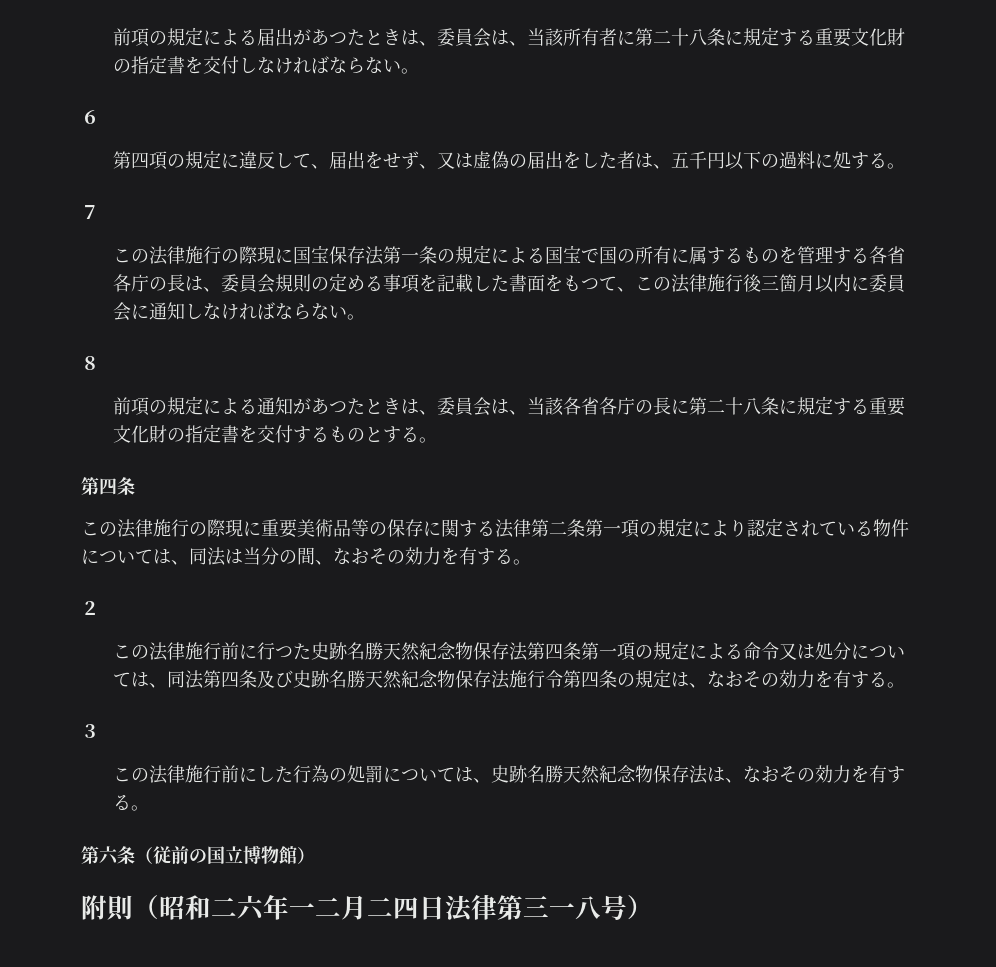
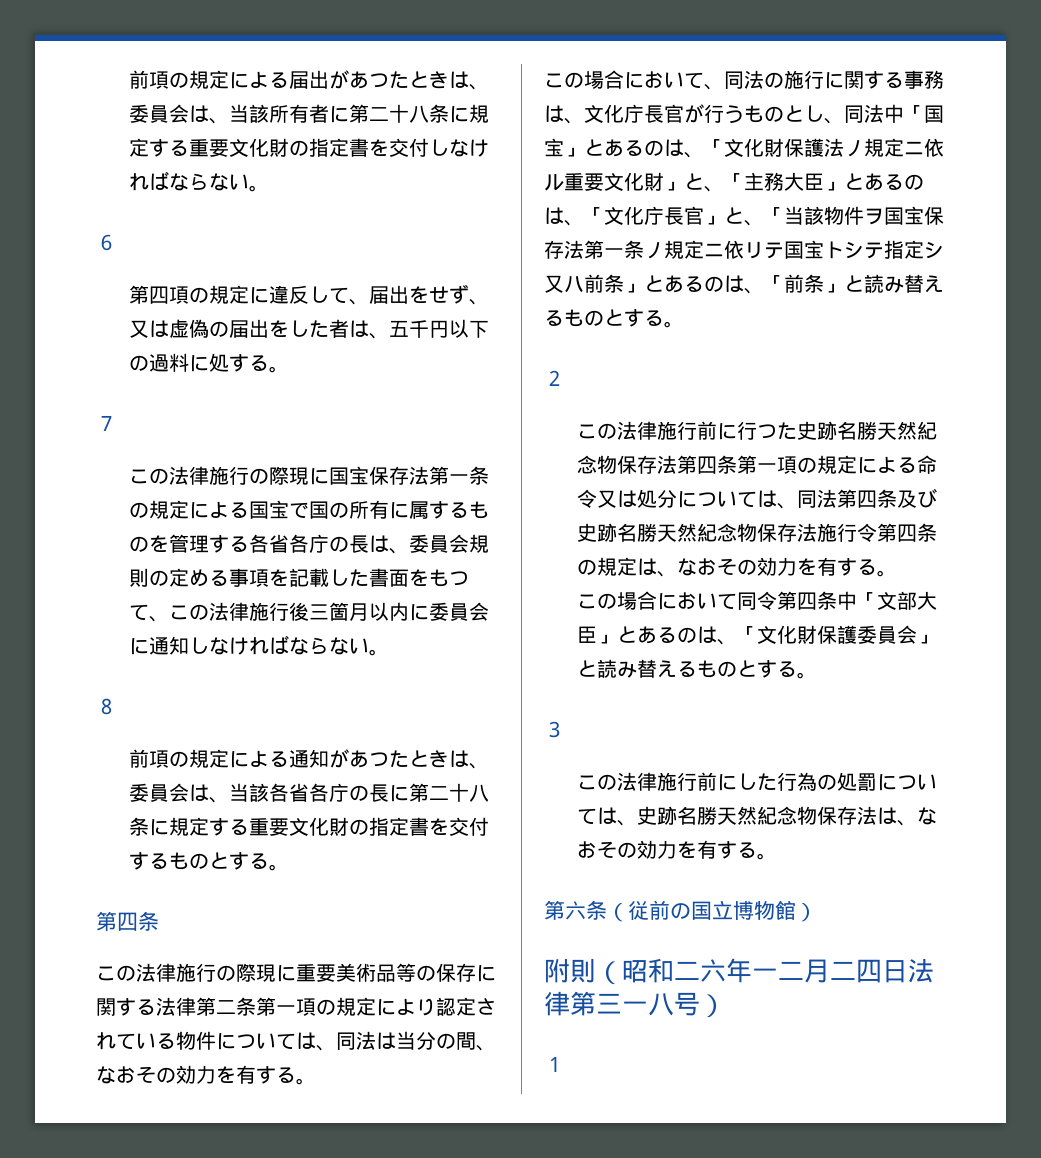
(531, 562) none -> [544,70,944,90] [544,104,944,124] [544,138,944,158] [544,172,924,192] [544,206,944,226] [544,240,944,259] [544,274,944,294] [544,309,684,328] // この場合において、同法の施行に関する事務は、文化庁長官が行うものとし、同法中「国宝」とあるのは、「文化財保護法ノ規定ニ依ル重要文化財」と、「主務大臣」とあるのは、「文化庁長官」と、「当該物件ヲ国宝保存法第一条ノ規定ニ依リテ国宝トシテ指定シ又ハ前条」とあるのは、「前条」と読み替えるものとする。
(906, 685) none -> [577,591,938,610] [577,625,938,645] [577,659,818,679] // この場合において同令第四条中「文部大臣」とあるのは、「文化財保護委員会」と読み替えるものとする。
(653, 907) none -> [544,1056,565,1072] // １

